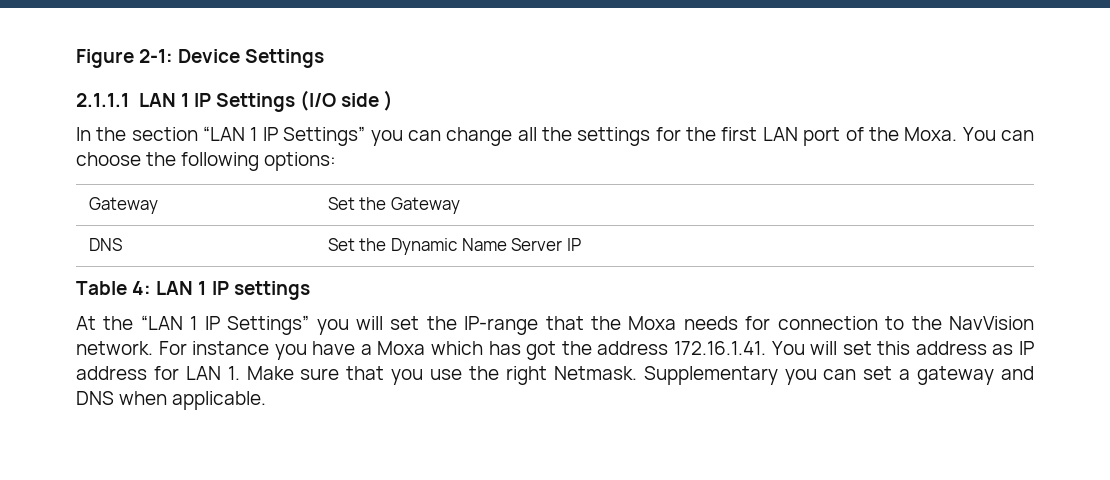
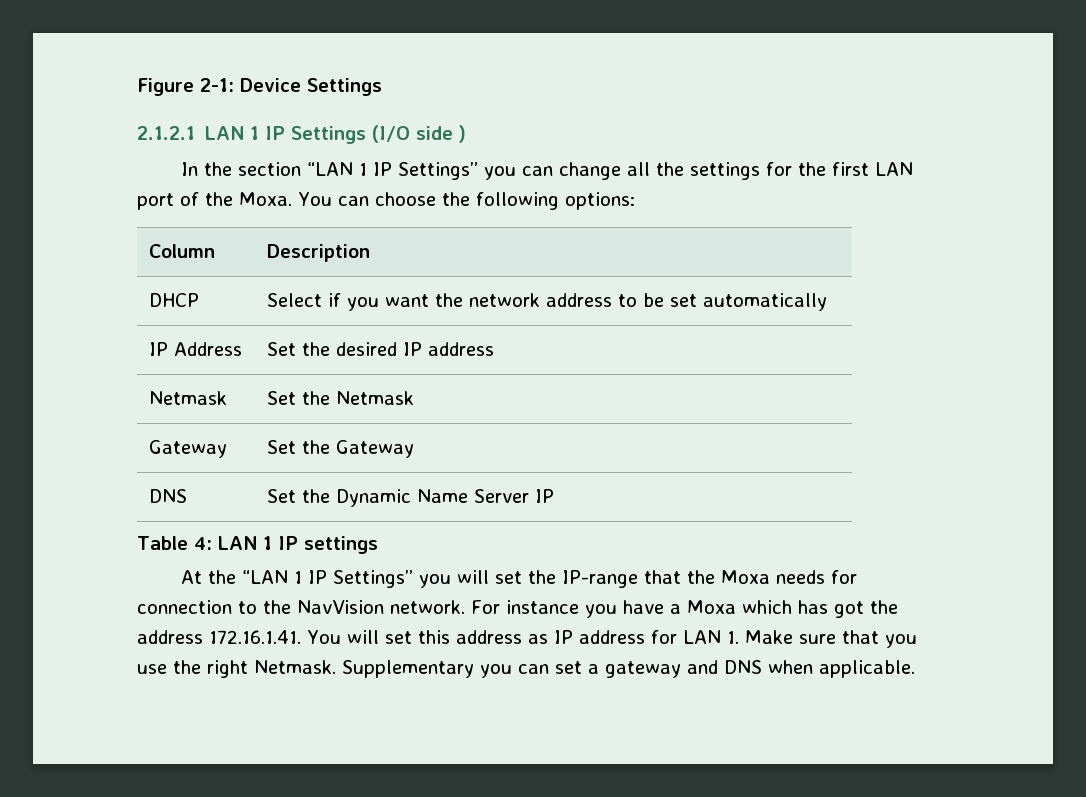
[76,93,129,107] 2.1.1.1 -> [137,126,195,140] 2.1.2.1
(337, 161) none -> [148,244,215,258] [266,244,370,262] [148,293,199,307] [266,293,827,311] [148,342,242,356] [266,342,494,356] [148,391,227,405] [266,391,414,405] // Column | Description // DHCP | Select if you want the network address to be set automatically // IP Address | Set the desired IP address // Netmask | Set the Netmask

